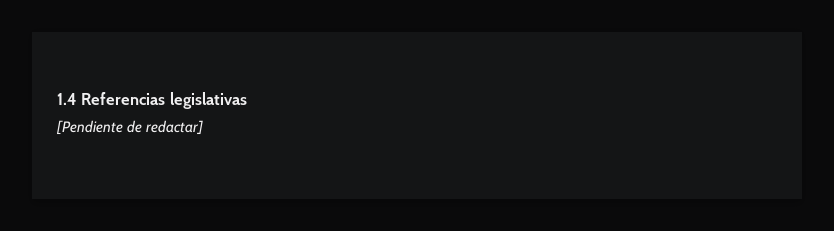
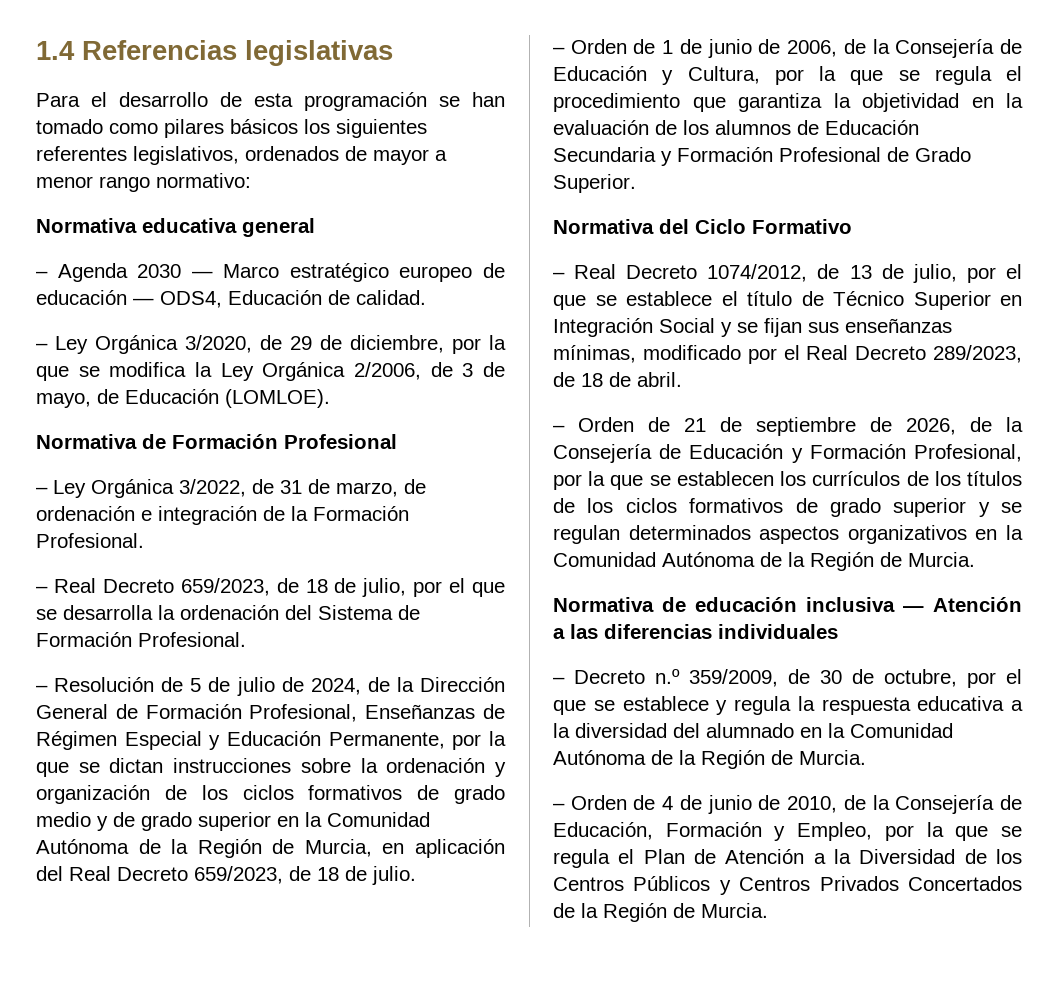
[56,120,204,135] [Pendiente de redactar] -> [36,92,505,111] [36,119,427,138] [36,146,447,165] [36,173,251,192] [36,218,315,237] [36,263,505,282] [36,290,426,308] [36,335,506,354] [36,362,505,381] [36,389,330,408] [36,434,397,449] [36,479,426,498] [36,506,409,525] [36,533,144,548] [36,578,505,597] [36,605,420,620] [36,632,246,647] [36,677,506,696] [36,704,505,722] [36,731,507,750] [36,758,506,777] [36,785,505,804] [36,812,430,831] [36,839,505,858] [36,866,416,885] [553,39,1023,58] [553,66,1022,85] [553,93,1023,112] [553,120,919,135] [553,147,971,166] [553,174,636,193] [553,219,852,234] [553,264,1022,283] [553,291,1022,310] [553,318,952,337] [553,345,1022,364] [553,372,682,387] [553,417,1023,436] [553,444,1022,463] [553,471,1022,490] [553,498,1022,517] [553,525,1023,544] [553,552,975,571] [553,597,1022,612] [553,624,838,639] [553,669,1022,688] [553,696,1023,715] [553,723,953,738] [553,750,866,769] [553,795,1023,814] [553,822,1022,841] [553,849,1022,868] [553,876,1022,895] [553,903,768,922] Para el desarrollo de esta programación se han tomado como pilares básicos los siguientes referentes legislativos, ordenados de mayor a menor rango normativo: // Normativa educativa general // – Agenda 2030 — Marco estratégico europeo de educación — ODS4, Educación de calidad. // – Ley Orgánica 3/2020, de 29 de diciembre, por la que se modifica la Ley Orgánica 2/2006, de 3 de mayo, de Educación (LOMLOE). // Normativa de Formación Profesional // – Ley Orgánica 3/2022, de 31 de marzo, de ordenación e integración de la Formación Profesional. // – Real Decreto 659/2023, de 18 de julio, por el que se desarrolla la ordenación del Sistema de Formación Profesional. // – Resolución de 5 de julio de 2024, de la Dirección General de Formación Profesional, Enseñanzas de Régimen Especial y Educación Permanente, por la que se dictan instrucciones sobre la ordenación y organización de los ciclos formativos de grado medio y de grado superior en la Comunidad Autónoma de la Región de Murcia, en aplicación del Real Decreto 659/2023, de 18 de julio. // – Orden de 1 de junio de 2006, de la Consejería de Educación y Cultura, por la que se regula el procedimiento que garantiza la objetividad en la evaluación de los alumnos de Educación Secundaria y Formación Profesional de Grado Superior. // Normativa del Ciclo Formativo // – Real Decreto 1074/2012, de 13 de julio, por el que se establece el título de Técnico Superior en Integración Social y se fijan sus enseñanzas mínimas, modificado por el Real Decreto 289/2023, de 18 de abril. // – Orden de 21 de septiembre de 2026, de la Consejería de Educación y Formación Profesional, por la que se establecen los currículos de los títulos de los ciclos formativos de grado superior y se regulan determinados aspectos organizativos en la Comunidad Autónoma de la Región de Murcia. // Normativa de educación inclusiva — Atención a las diferencias individuales // – Decreto n.º 359/2009, de 30 de octubre, por el que se establece y regula la respuesta educativa a la diversidad del alumnado en la Comunidad Autónoma de la Región de Murcia. // – Orden de 4 de junio de 2010, de la Consejería de Educación, Formación y Empleo, por la que se regula el Plan de Atención a la Diversidad de los Centros Públicos y Centros Privados Concertados de la Región de Murcia.

